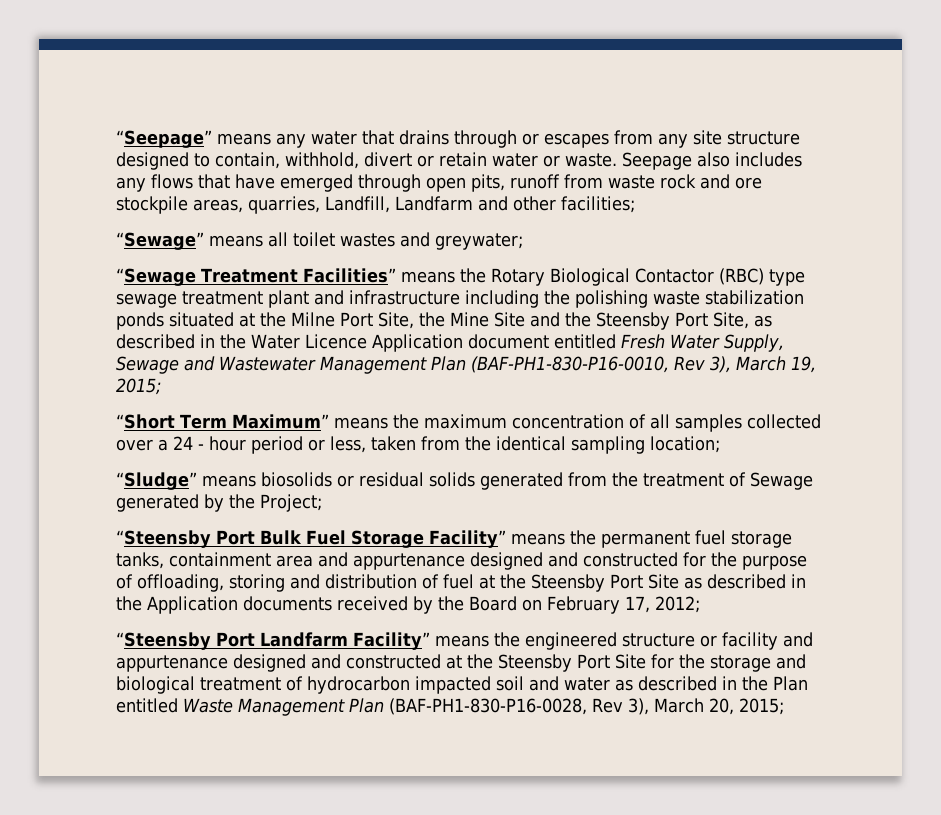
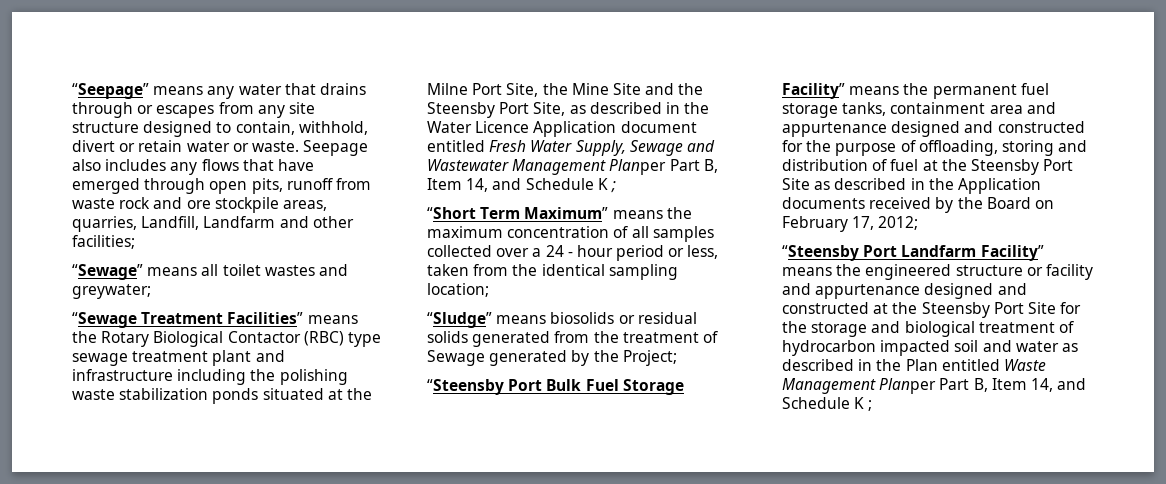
[430,356,816,373] [116,378,161,395] Plan (BAF-PH1-830-P16-0010, Rev 3), March 19, 2015; -> [609,159,718,175] [427,178,616,193] Planper Part B, Item 14, and Schedule K ;
[348,698,784,715] Plan (BAF-PH1-830-P16-0028, Rev 3), March 20, 2015; -> [879,378,1087,394] [782,397,873,411] Planper Part B, Item 14, and Schedule K ;

